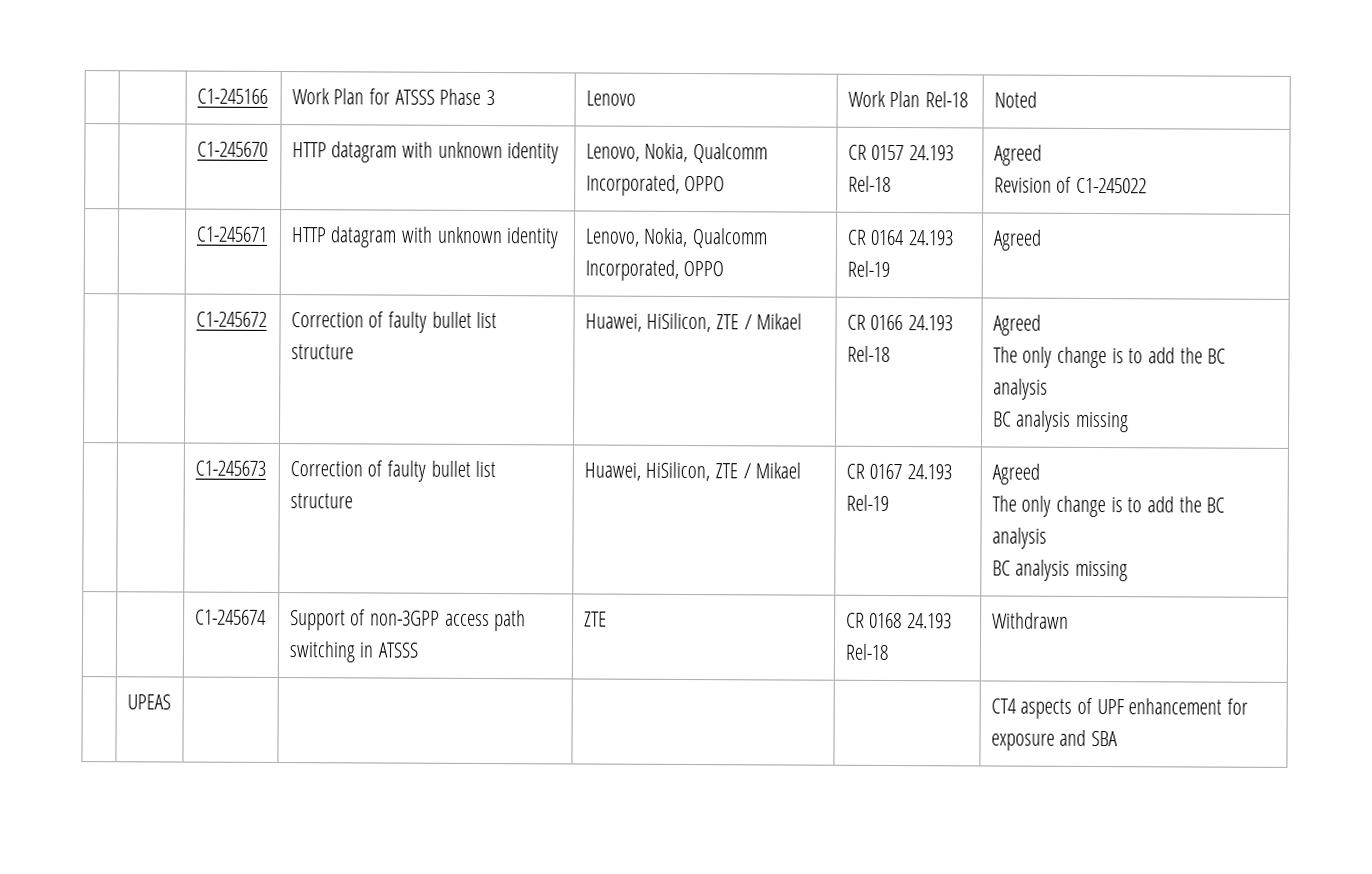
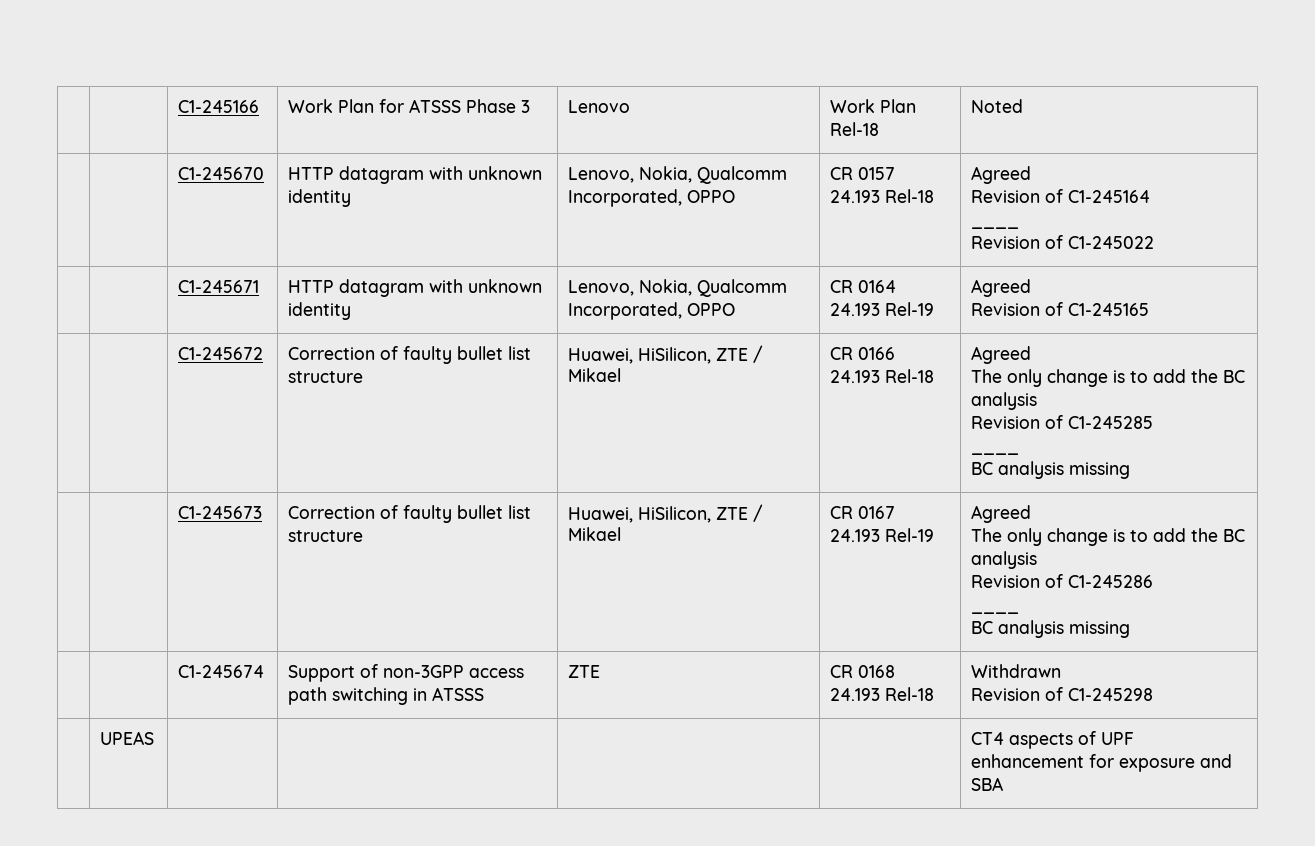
(1042, 155) none -> [971,189,1151,203] [971,226,1020,229] // Revision of C1-245164 // ____
(1042, 240) none -> [971,302,1150,316] // Revision of C1-245165
(1048, 389) none -> [971,415,1154,429] [971,452,1020,455] // Revision of C1-245285 // ____
(1047, 538) none -> [971,574,1154,588] [971,611,1020,614] // Revision of C1-245286 // ____
(1069, 620) none -> [971,687,1154,701] // Revision of C1-245298

